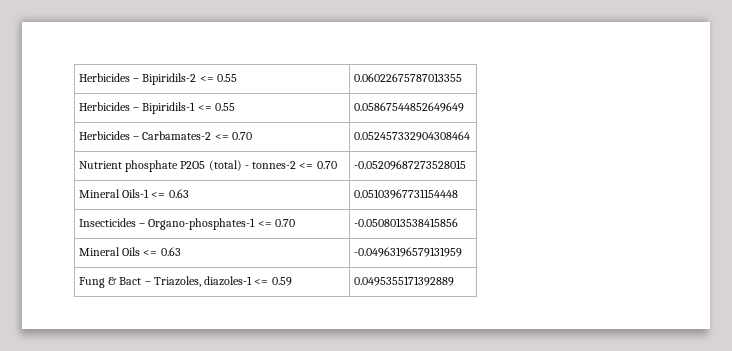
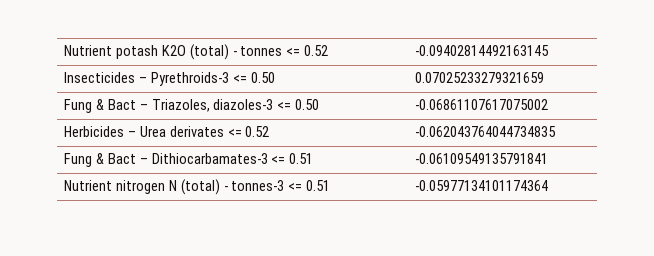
[78,73,237,85] [353,73,462,82] [78,102,235,114] [353,102,464,112] [78,131,252,140] [353,131,470,141] [78,160,337,172] [353,160,466,170] [78,189,189,198] [353,189,458,199] [78,218,295,230] [353,218,458,227] [78,247,181,256] [353,247,462,257] Herbicides – Bipiridils-2 <= 0.55 | 0.06022675787013355 // Herbicides – Bipiridils-1 <= 0.55 | 0.05867544852649649 // Herbicides – Carbamates-2 <= 0.70 | 0.052457332904308464 // Nutrient phosphate P2O5 (total) - tonnes-2 <= 0.70 | -0.05209687273528015 // Mineral Oils-1 <= 0.63 | 0.05103967731154448 // Insecticides – Organo-phosphates-1 <= 0.70 | -0.0508013538415856 // Mineral Oils <= 0.63 | -0.04963196579131959 -> [63,44,329,60] [414,45,549,56] [63,72,275,86] [414,72,544,83] Nutrient potash K2O (total) - tonnes <= 0.52 | -0.09402814492163145 // Insecticides – Pyrethroids-3 <= 0.50 | 0.07025233279321659
[204,276,292,286] [353,276,454,286] diazoles-1 <= 0.59 | 0.0495355171392889 -> [213,99,320,110] [414,99,548,110] [63,126,270,137] [414,126,556,137] [63,153,314,167] [414,153,548,164] [63,179,331,195] [414,180,548,191] diazoles-3 <= 0.50 | -0.06861107617075002 // Herbicides – Urea derivates <= 0.52 | -0.062043764044734835 // Fung & Bact – Dithiocarbamates-3 <= 0.51 | -0.06109549135791841 // Nutrient nitrogen N (total) - tonnes-3 <= 0.51 | -0.05977134101174364

